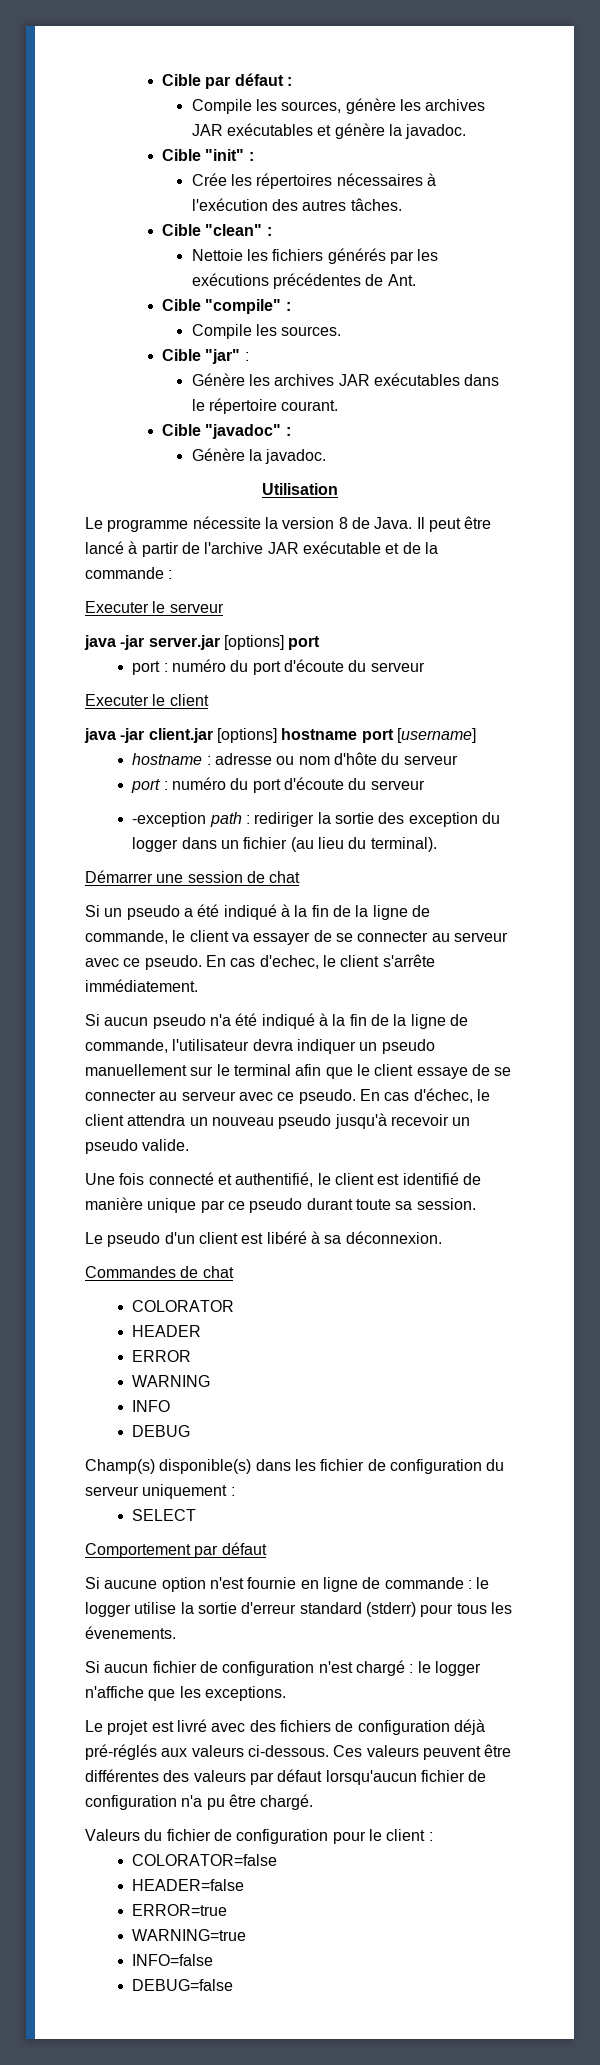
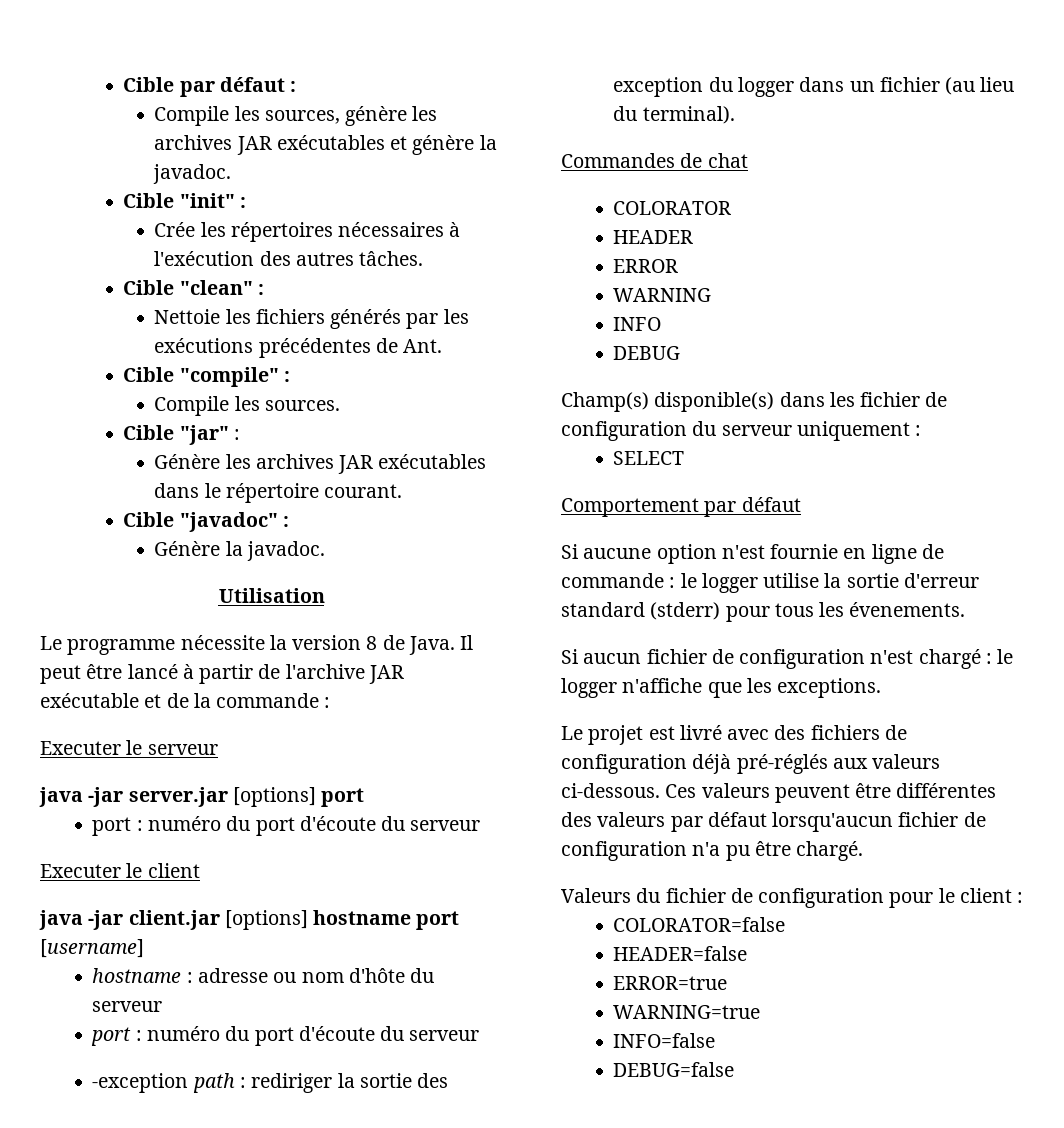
[85,870,301,883] [85,904,430,920] [85,930,508,945] [85,954,435,970] [85,979,198,992] [85,1013,468,1029] [85,1039,435,1054] [85,1064,512,1079] [85,1088,490,1104] [85,1113,471,1129] [85,1139,190,1154] [85,1172,481,1187] [85,1197,476,1213] [85,1231,442,1247] // Démarrer une session de chat // Si un pseudo a été indiqué à la fin de la ligne de commande, le client va essayer de se connecter au serveur avec ce pseudo. En cas d'echec, le client s'arrête immédiatement. // Si aucun pseudo n'a été indiqué à la fin de la ligne de commande, l'utilisateur devra indiquer un pseudo manuellement sur le terminal afin que le client essaye de se connecter au serveur avec ce pseudo. En cas d'échec, le client attendra un nouveau pseudo jusqu'à recevoir un pseudo valide. // Une fois connecté et authentifié, le client est identifié de manière unique par ce pseudo durant toute sa session. // Le pseudo d'un client est libéré à sa déconnexion. -> (735, 115) none

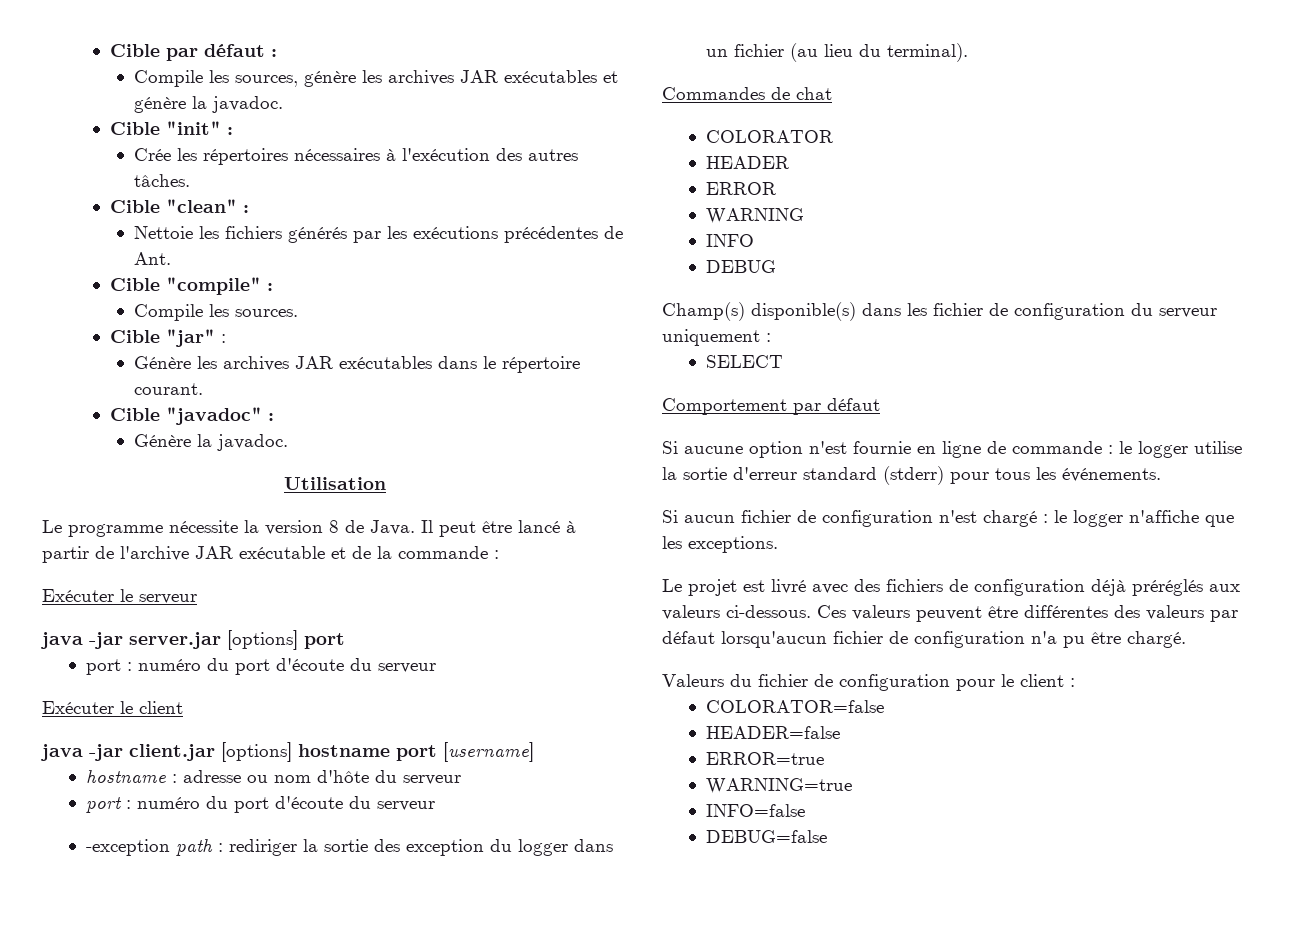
[40,741,121,755] Executer -> [42,589,114,602] Exécuter
[40,864,121,878] Executer -> [42,701,114,714] Exécuter
[849,602,966,617] évenements. -> [1062,468,1161,482] événements.
[736,754,828,774] pré-réglés -> [1132,579,1203,596] préréglés

